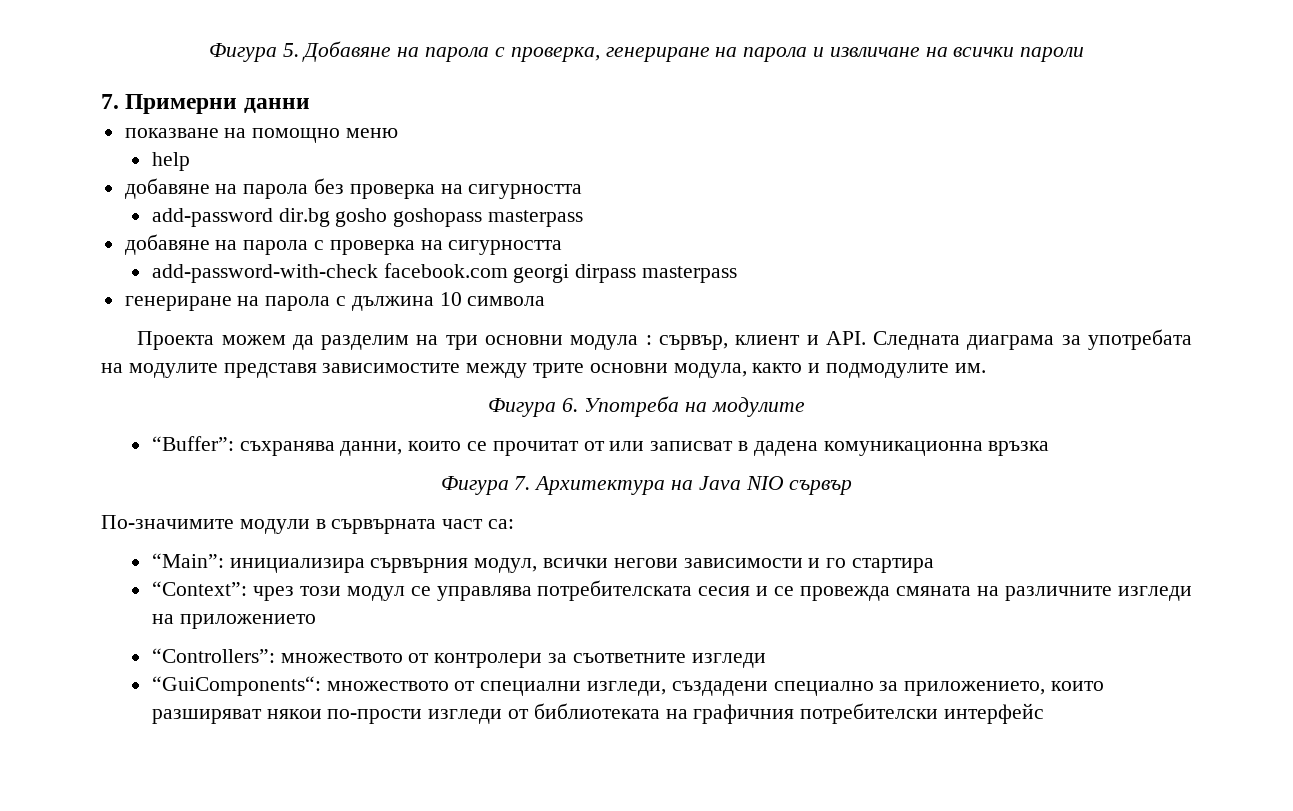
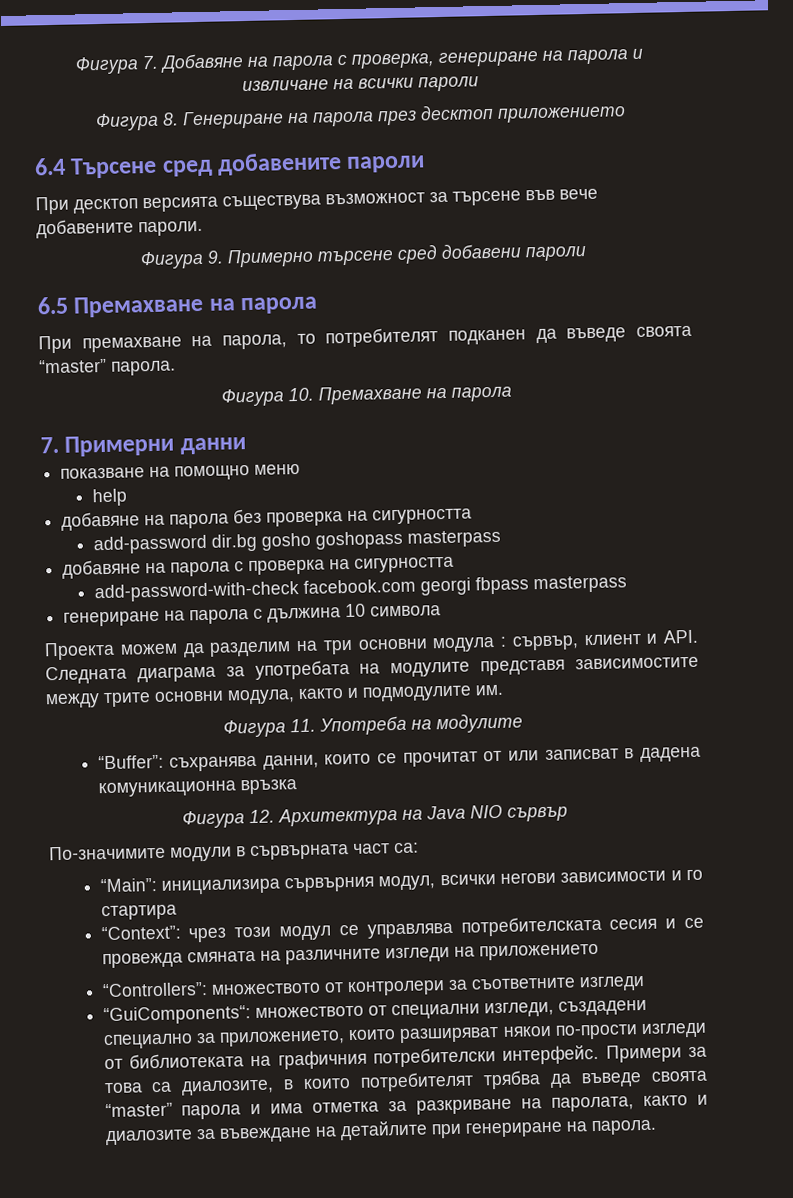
[208,43,299,62] Фигура 5. -> [75,55,159,75] Фигура 7.
(1085, 54) none -> [95,104,626,132] [34,152,426,179] [35,188,598,215] [36,218,203,239] [140,243,587,270] [37,294,319,318] [38,325,692,354] [39,358,176,376] [220,385,512,407] // Фигура 8. Генериране на парола през десктоп приложението // 6.4 Търсене сред добавените пароли // При десктоп версията съществува възможност за търсене във вече добавените пароли. // Фигура 9. Примерно търсене сред добавени пароли // 6.5 Премахване на парола // При премахване на парола, то потребителят подканен да въведе своята “master” парола. // Фигура 10. Премахване на парола
[575,264,637,283] dirpass -> [474,576,529,595] fbpass
[562,398,579,412] 6. -> [290,718,316,733] 11.
[514,476,531,490] 7. -> [249,809,275,824] 12.
[944,703,1045,724] интерфейс -> [502,1044,707,1065] [103,1070,708,1096] [104,1094,708,1120] [104,1119,657,1146] интерфейс. Примери за това са диалозите, в които потребителят трябва да въведе своята “master” парола и има отметка за разкриване на паролата, както и диалозите за въвеждане на детайлите при генериране на парола.

